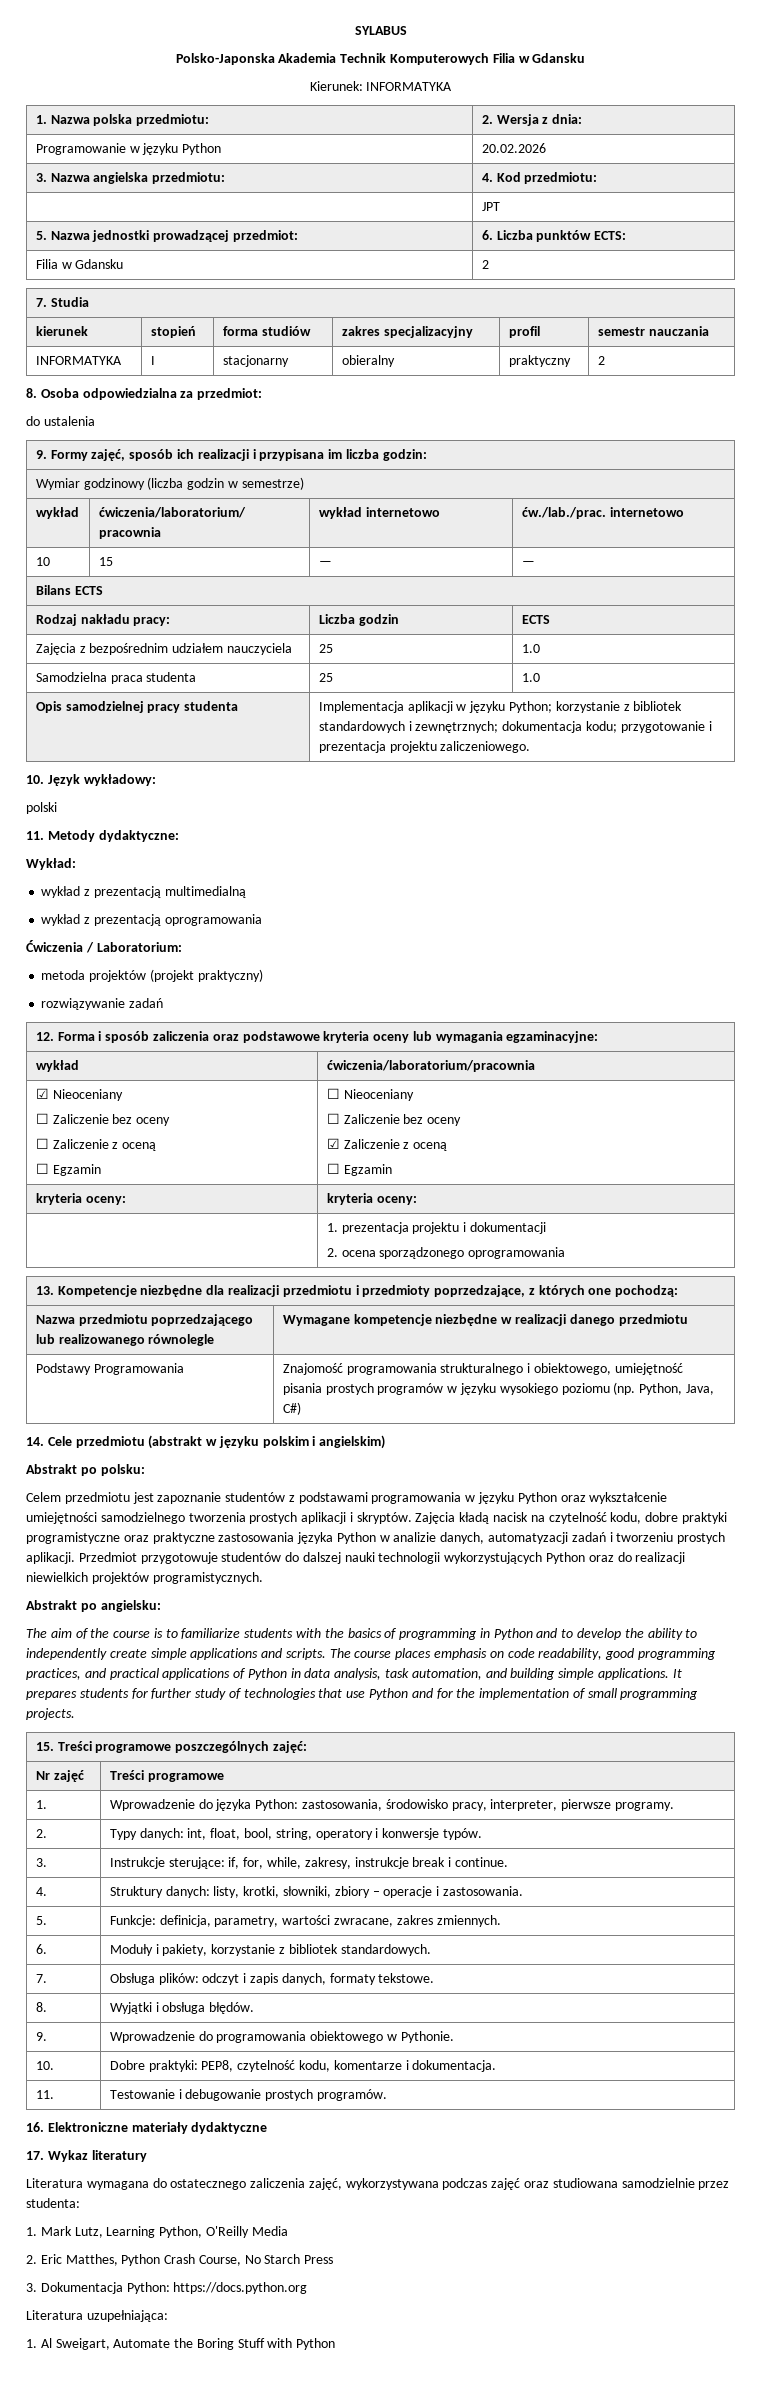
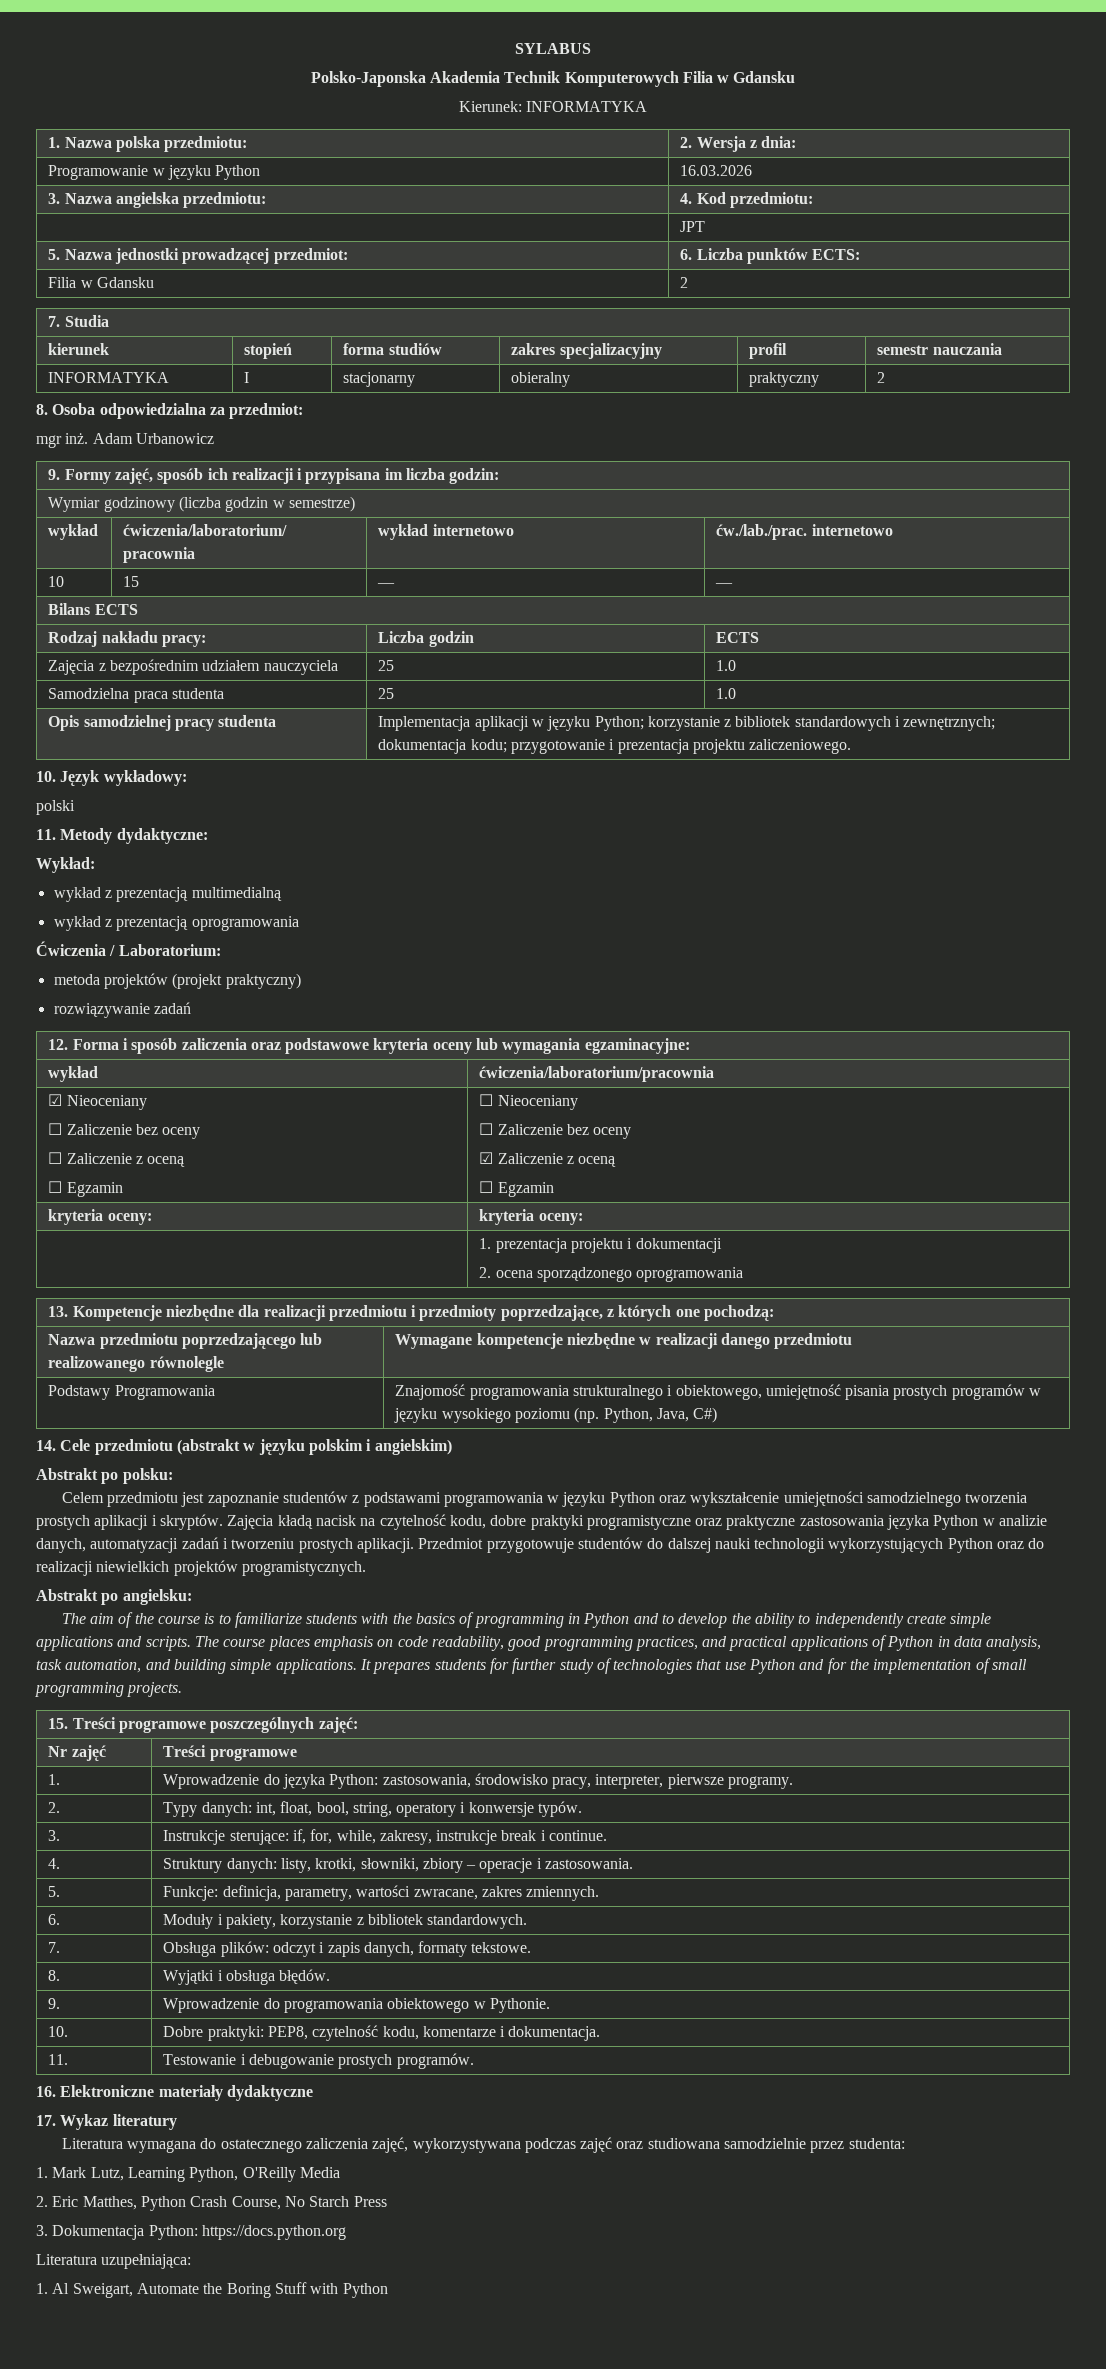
[481,143,546,153] 20.02.2026 -> [680,165,753,176] 16.03.2026
[26,416,95,426] do ustalenia -> [36,433,214,448] mgr inż. Adam Urbanowicz

